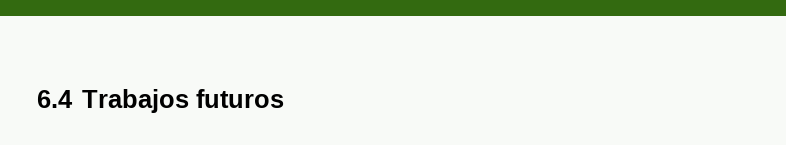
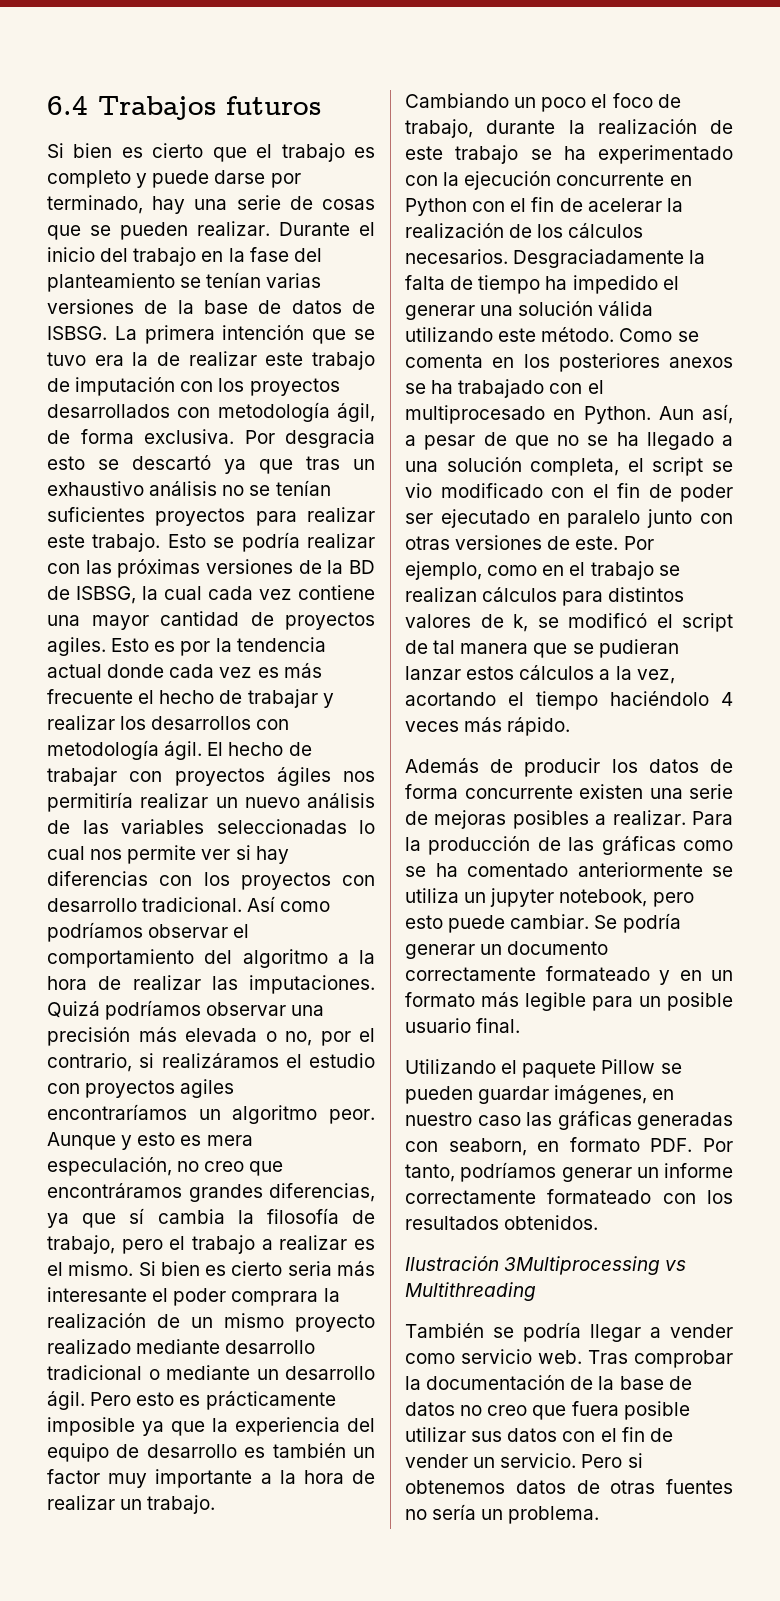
(284, 98) none -> [47,143,375,162] [47,170,301,188] [47,195,375,214] [47,221,375,240] [47,247,322,266] [47,272,322,292] [47,299,375,314] [47,325,376,344] [47,351,376,370] [47,377,340,396] [47,402,375,422] [47,429,375,448] [47,455,375,474] [47,480,331,496] [47,507,375,526] [47,532,375,552] [47,559,376,578] [47,585,375,604] [47,611,375,630] [47,637,326,656] [47,663,322,678] [47,689,334,708] [47,715,290,730] [47,740,312,760] [47,767,375,786] [47,792,375,812] [47,819,375,834] [47,845,289,864] [47,871,375,890] [47,896,331,912] [47,922,250,942] [47,949,375,968] [47,975,375,994] [47,1000,325,1020] [47,1027,375,1046] [47,1053,375,1072] [47,1079,235,1098] [47,1104,376,1124] [47,1132,253,1150] [47,1157,284,1176] [47,1183,375,1202] [47,1208,376,1228] [47,1235,376,1254] [47,1261,375,1276] [47,1287,340,1306] [47,1313,375,1332] [47,1339,316,1354] [47,1365,375,1380] [47,1391,336,1410] [47,1417,375,1436] [47,1443,375,1462] [47,1469,375,1488] [47,1495,216,1514] [405,93,681,112] [405,119,733,138] [405,145,733,164] [405,171,692,190] [405,197,683,216] [405,223,644,238] [405,249,706,268] [405,275,679,294] [405,301,654,320] [405,327,699,342] [405,353,733,372] [405,379,604,398] [405,404,733,424] [405,432,733,450] [405,457,733,476] [405,483,733,502] [405,509,733,528] [405,535,654,550] [405,561,680,580] [405,587,685,606] [405,613,733,632] [405,639,679,658] [405,665,675,684] [405,691,733,710] [405,717,571,736] [405,758,733,777] [405,784,733,799] [405,810,733,829] [405,836,733,855] [405,862,733,877] [405,888,694,907] [405,913,681,933] [405,941,609,959] [405,966,733,985] [405,992,733,1011] [405,1018,521,1033] [405,1059,682,1078] [405,1085,675,1104] [405,1111,733,1130] [405,1137,733,1156] [405,1162,733,1182] [405,1189,733,1204] [405,1215,599,1230] [405,1256,687,1275] [405,1282,536,1301] [405,1322,733,1342] [405,1349,733,1368] [405,1375,692,1390] [405,1401,690,1420] [405,1427,673,1442] [405,1453,643,1468] [405,1479,733,1494] [405,1504,600,1524] // Si bien es cierto que el trabajo es completo y puede darse por terminado, hay una serie de cosas que se pueden realizar. Durante el inicio del trabajo en la fase del planteamiento se tenían varias versiones de la base de datos de ISBSG. La primera intención que se tuvo era la de realizar este trabajo de imputación con los proyectos desarrollados con metodología ágil, de forma exclusiva. Por desgracia esto se descartó ya que tras un exhaustivo análisis no se tenían suficientes proyectos para realizar este trabajo. Esto se podría realizar con las próximas versiones de la BD de ISBSG, la cual cada vez contiene una mayor cantidad de proyectos agiles. Esto es por la tendencia actual donde cada vez es más frecuente el hecho de trabajar y realizar los desarrollos con metodología ágil. El hecho de trabajar con proyectos ágiles nos permitiría realizar un nuevo análisis de las variables seleccionadas lo cual nos permite ver si hay diferencias con los proyectos con desarrollo tradicional. Así como podríamos observar el comportamiento del algoritmo a la hora de realizar las imputaciones. Quizá podríamos observar una precisión más elevada o no, por el contrario, si realizáramos el estudio con proyectos agiles encontraríamos un algoritmo peor. Aunque y esto es mera especulación, no creo que encontráramos grandes diferencias, ya que sí cambia la filosofía de trabajo, pero el trabajo a realizar es el mismo. Si bien es cierto seria más interesante el poder comprara la realización de un mismo proyecto realizado mediante desarrollo tradicional o mediante un desarrollo ágil. Pero esto es prácticamente imposible ya que la experiencia del equipo de desarrollo es también un factor muy importante a la hora de realizar un trabajo. // Cambiando un poco el foco de trabajo, durante la realización de este trabajo se ha experimentado con la ejecución concurrente en Python con el fin de acelerar la realización de los cálculos necesarios. Desgraciadamente la falta de tiempo ha impedido el generar una solución válida utilizando este método. Como se comenta en los posteriores anexos se ha trabajado con el multiprocesado en Python. Aun así, a pesar de que no se ha llegado a una solución completa, el script se vio modificado con el fin de poder ser ejecutado en paralelo junto con otras versiones de este. Por ejemplo, como en el trabajo se realizan cálculos para distintos valores de k, se modificó el script de tal manera que se pudieran lanzar estos cálculos a la vez, acortando el tiempo haciéndolo 4 veces más rápido. // Además de producir los datos de forma concurrente existen una serie de mejoras posibles a realizar. Para la producción de las gráficas como se ha comentado anteriormente se utiliza un jupyter notebook, pero esto puede cambiar. Se podría generar un documento correctamente formateado y en un formato más legible para un posible usuario final. // Utilizando el paquete Pillow se pueden guardar imágenes, en nuestro caso las gráficas generadas con seaborn, en formato PDF. Por tanto, podríamos generar un informe correctamente formateado con los resultados obtenidos. // Ilustración 3Multiprocessing vs Multithreading // También se podría llegar a vender como servicio web. Tras comprobar la documentación de la base de datos no creo que fuera posible utilizar sus datos con el fin de vender un servicio. Pero si obtenemos datos de otras fuentes no sería un problema.

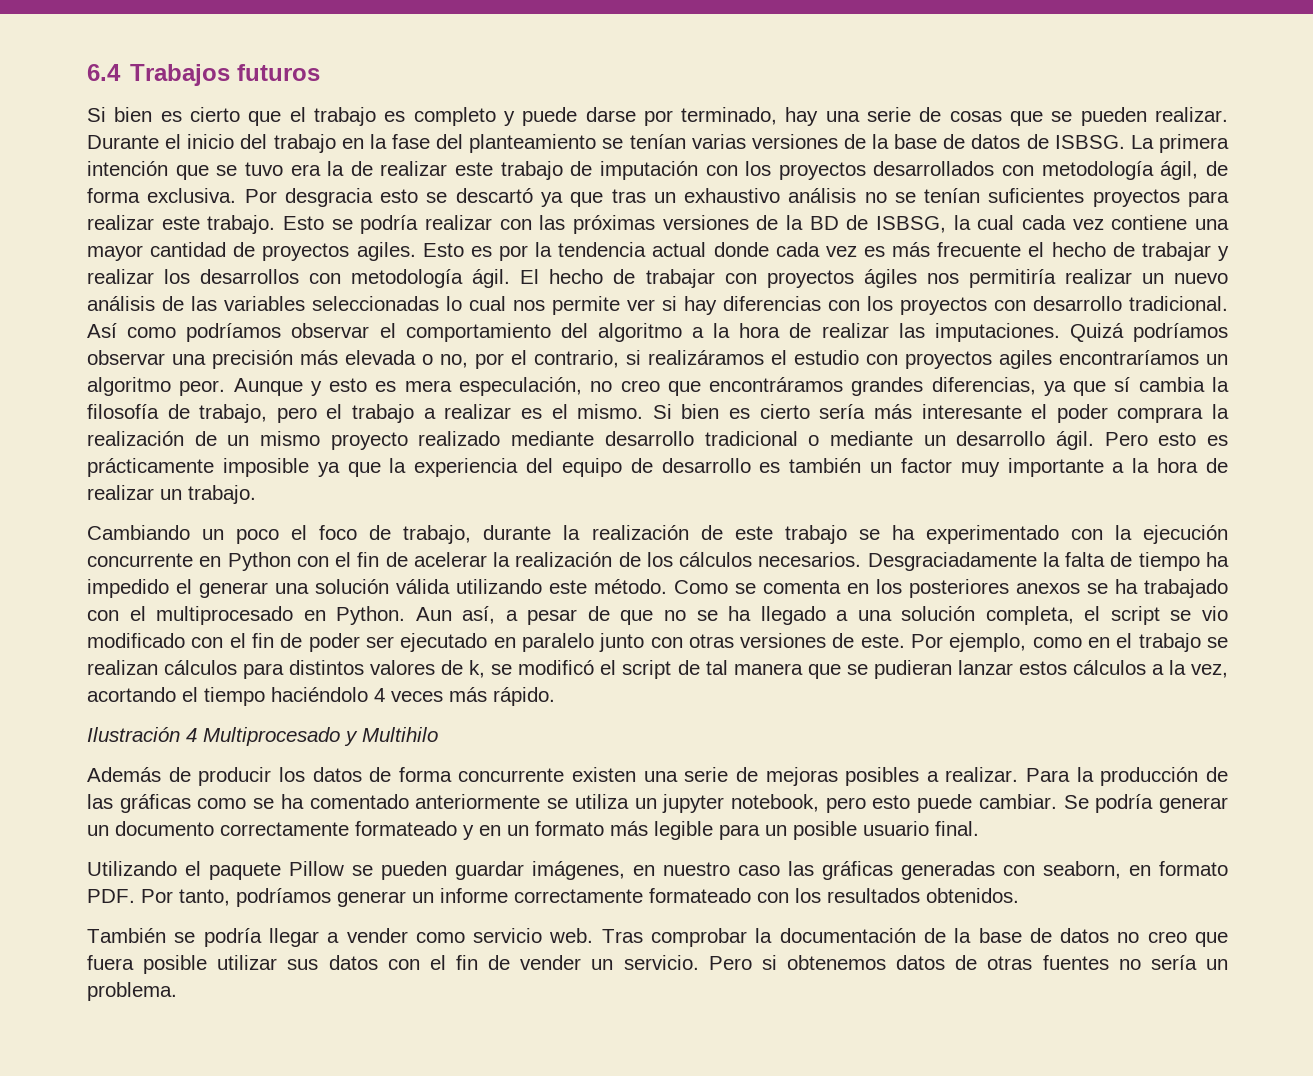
[287,1261,332,1276] seria -> [819,404,866,419] sería
(571, 726) none -> [87,727,438,746] // Ilustración 4 Multiprocesado y Multihilo
[405,1256,687,1275] [405,1282,536,1301] // Ilustración 3Multiprocessing vs Multithreading -> (1019, 895) none

